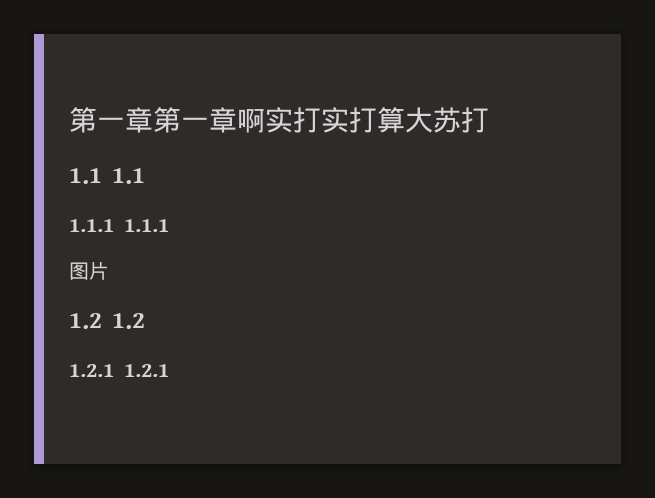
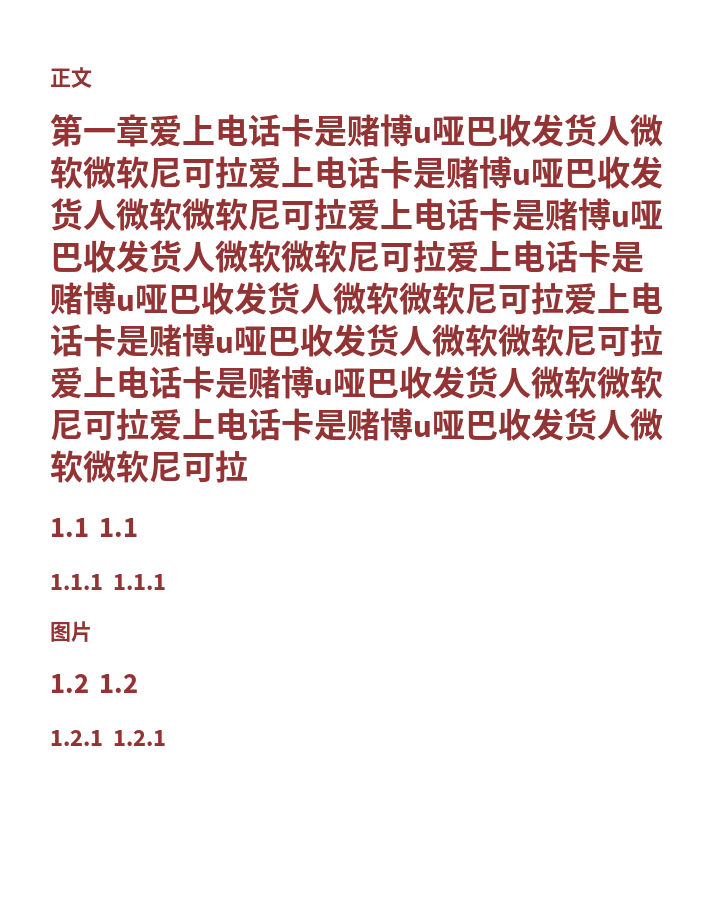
[69,107,489,133] 第一章第一章啊实打实打算大苏打 -> [50,67,92,88] [50,114,663,147] [50,156,663,189] [50,198,663,231] [50,240,644,273] [50,282,663,315] [50,324,663,357] [50,366,663,399] [50,408,663,441] [50,450,248,483] 正文 // 第一章爱上电话卡是赌博u哑巴收发货人微软微软尼可拉爱上电话卡是赌博u哑巴收发货人微软微软尼可拉爱上电话卡是赌博u哑巴收发货人微软微软尼可拉爱上电话卡是赌博u哑巴收发货人微软微软尼可拉爱上电话卡是赌博u哑巴收发货人微软微软尼可拉爱上电话卡是赌博u哑巴收发货人微软微软尼可拉爱上电话卡是赌博u哑巴收发货人微软微软尼可拉

